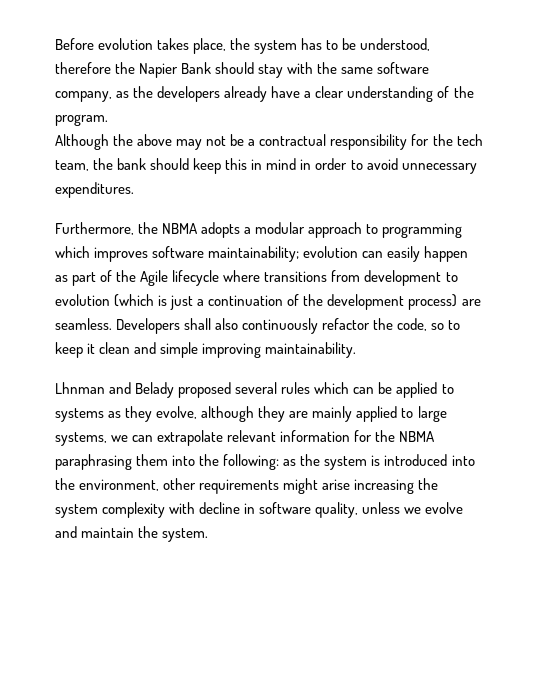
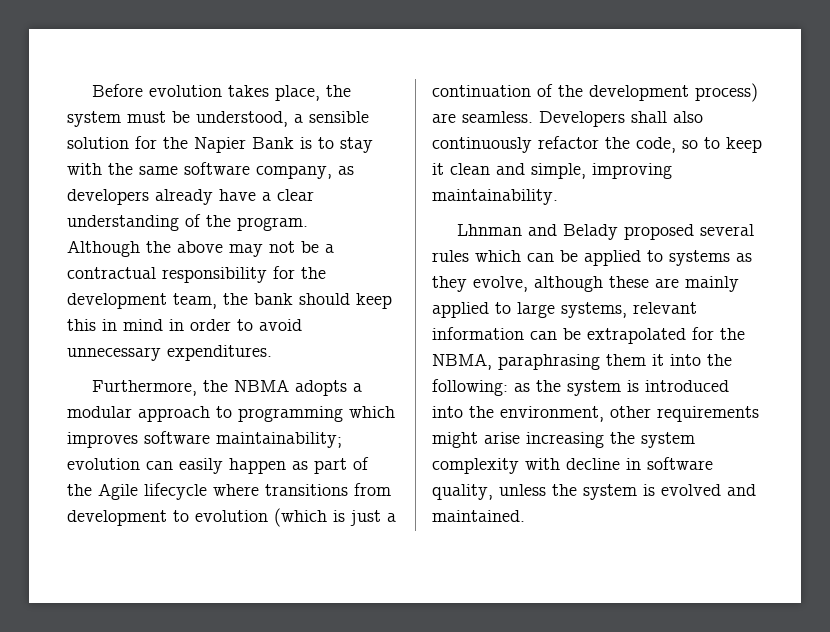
[301,38,431,51] [55,62,111,74] has to be understood, therefore -> [127,111,369,127] [67,136,157,149] must be understood, a sensible solution for
[215,62,255,74] should -> [300,137,334,149] is to
[133,86,154,98] the -> (354, 170) none
[456,134,483,146] tech -> [67,293,167,309] development
[160,342,199,358] simple -> [531,163,586,179] simple,
[258,406,286,422] they -> [609,276,649,288] these
[111,430,435,446] we can extrapolate relevant information for the NBMA -> [633,302,697,314] [432,327,745,344] [432,353,492,370] relevant information can be extrapolated for the NBMA,
(169, 460) none -> [652,354,664,366] it
[404,502,464,514] [55,526,209,542] we evolve and maintain the system. -> [552,484,756,500] [432,510,525,522] the system is evolved and maintained.

